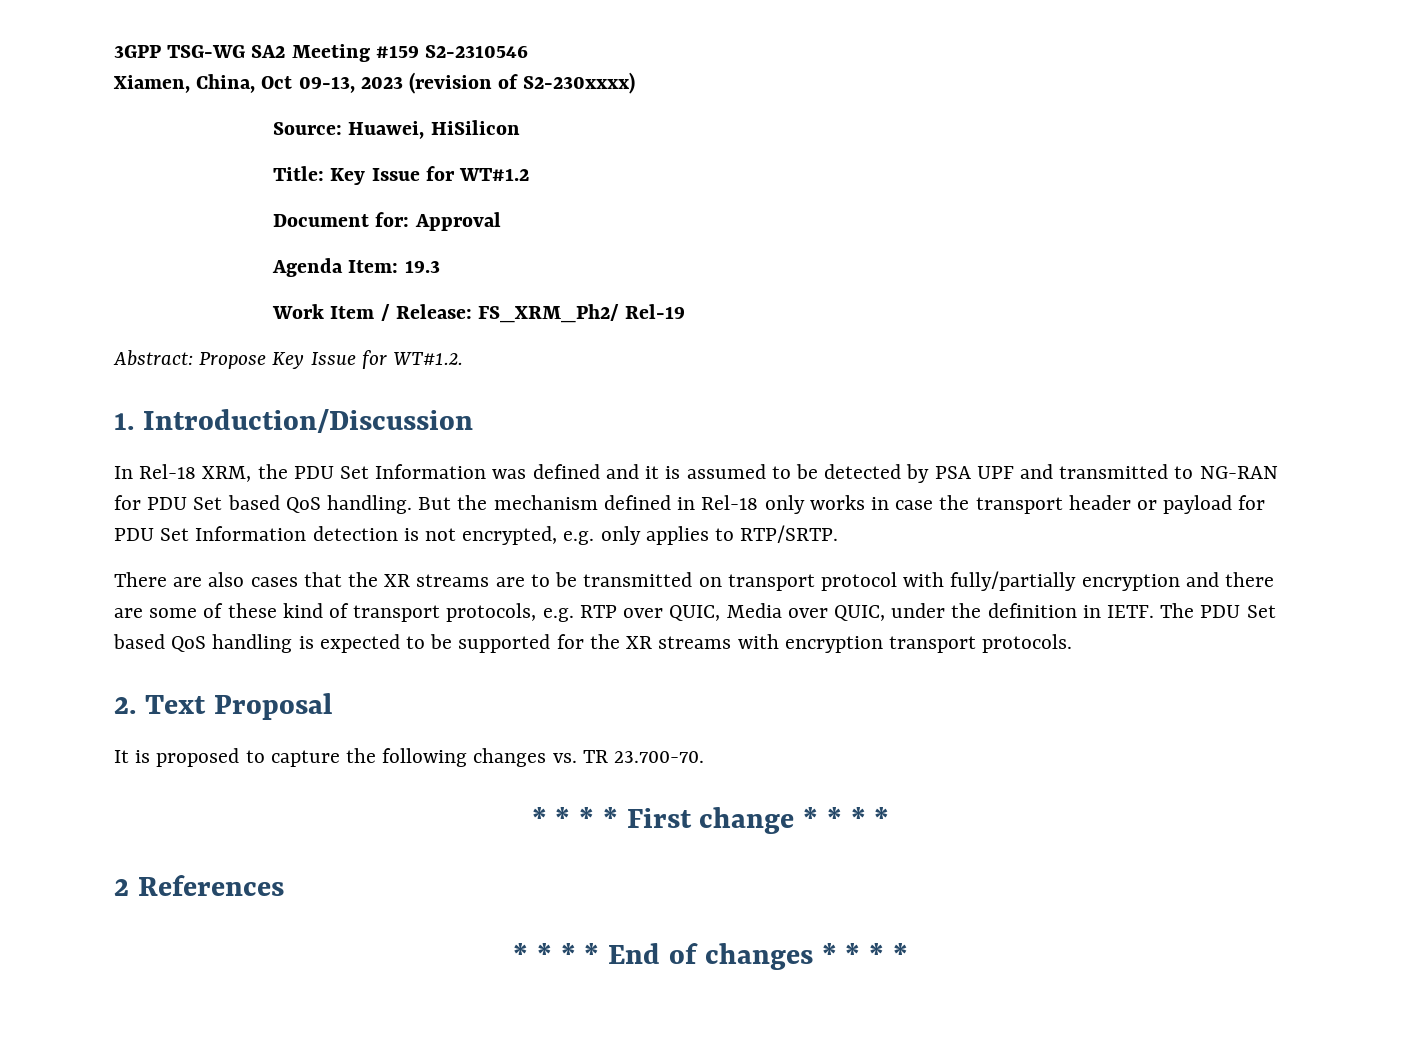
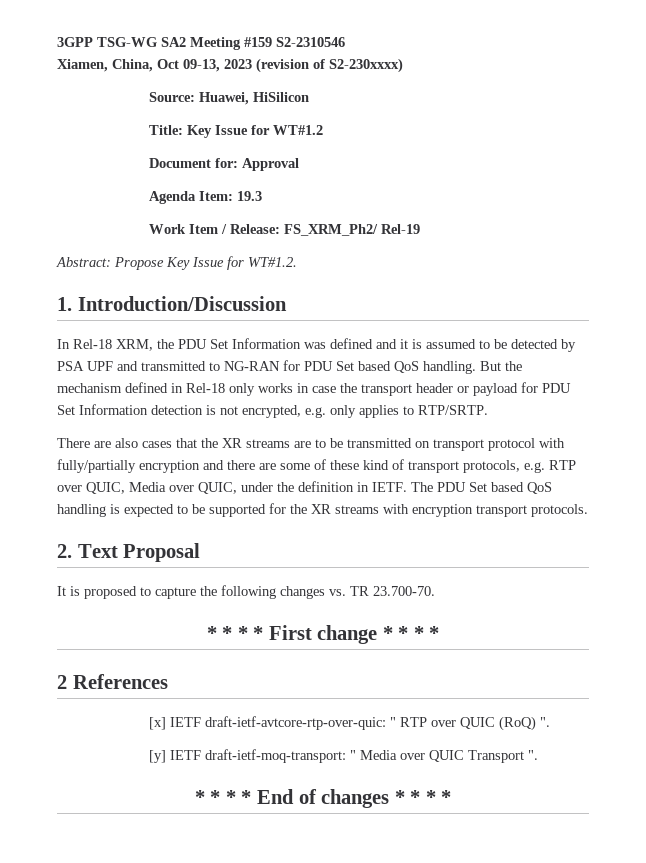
(284, 885) none -> [148,716,550,731] [148,749,538,763] // [x] IETF draft-ietf-avtcore-rtp-over-quic: " RTP over QUIC (RoQ) ". // [y] IETF draft-ietf-moq-transport: " Media over QUIC Transport ".

